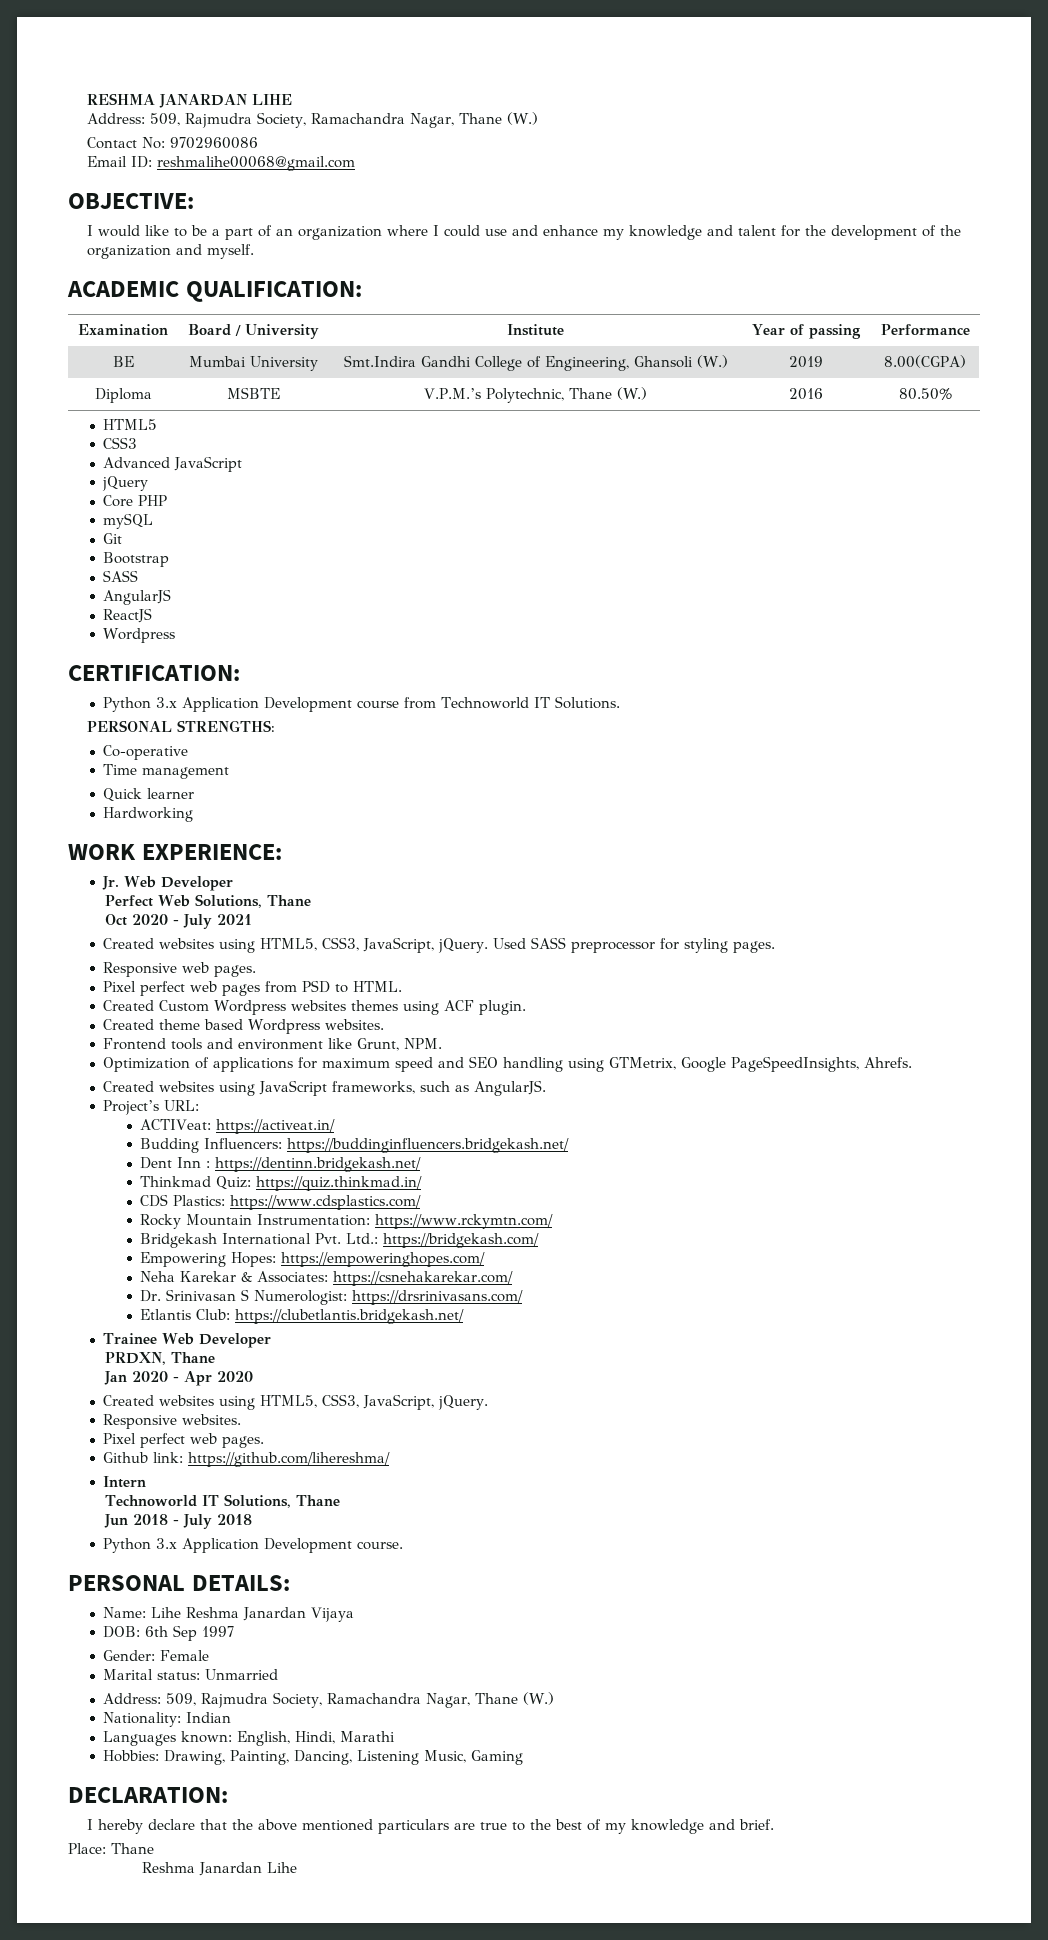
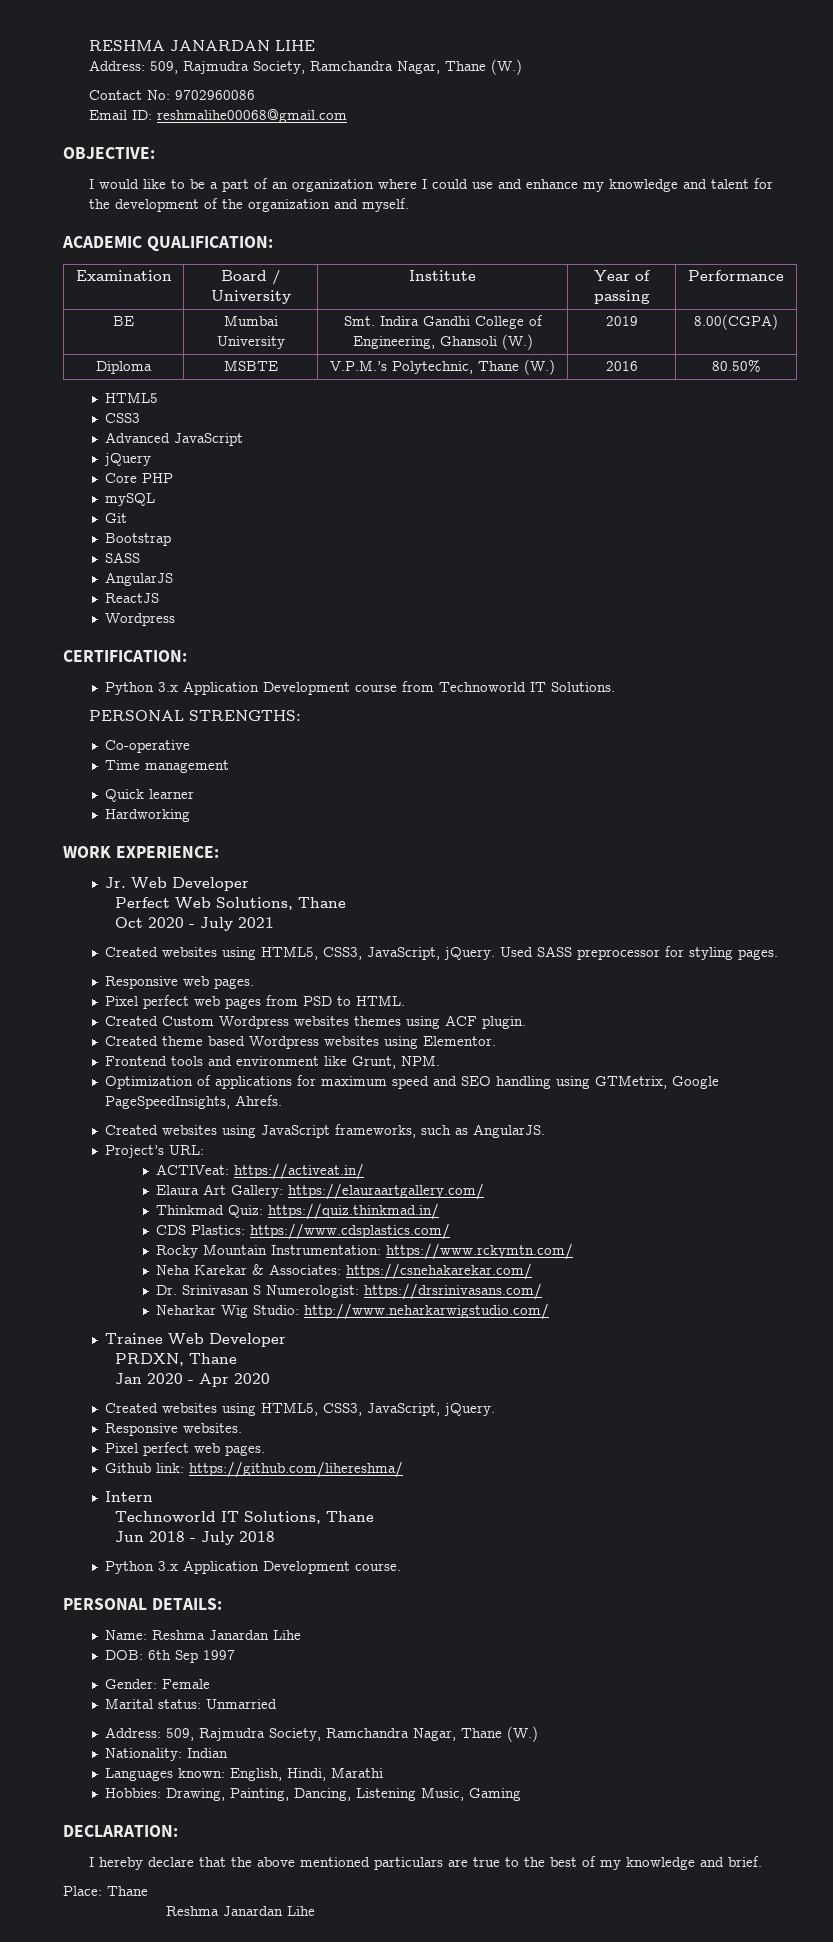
[310,113,405,124] Ramachandra -> [309,61,393,71] Ramchandra
[343,355,416,367] Smt.Indira -> [343,316,419,326] Smt. Indira
[325,1019,385,1030] websites. -> [323,1036,496,1049] websites using Elementor.
[140,1138,570,1153] [140,1157,422,1172] Budding Influencers: https://buddinginfluencers.bridgekash.net/ // Dent Inn : https://dentinn.bridgekash.net/ -> [156,1183,485,1200] Elaura Art Gallery: https://elauraartgallery.com/
[140,1233,540,1248] [140,1252,486,1267] // Bridgekash International Pvt. Ltd.: https://bridgekash.com/ // Empowering Hopes: https://empoweringhopes.com/ -> (574, 1251) none
[140,1309,465,1324] Etlantis Club: https://clubetlantis.bridgekash.net/ -> [156,1303,550,1320] Neharkar Wig Studio: http://www.neharkarwigstudio.com/
[151,1607,355,1622] Lihe Reshma Janardan Vijaya -> [151,1630,301,1640] Reshma Janardan Lihe
[327,1693,422,1704] Ramachandra -> [325,1728,409,1738] Ramchandra

